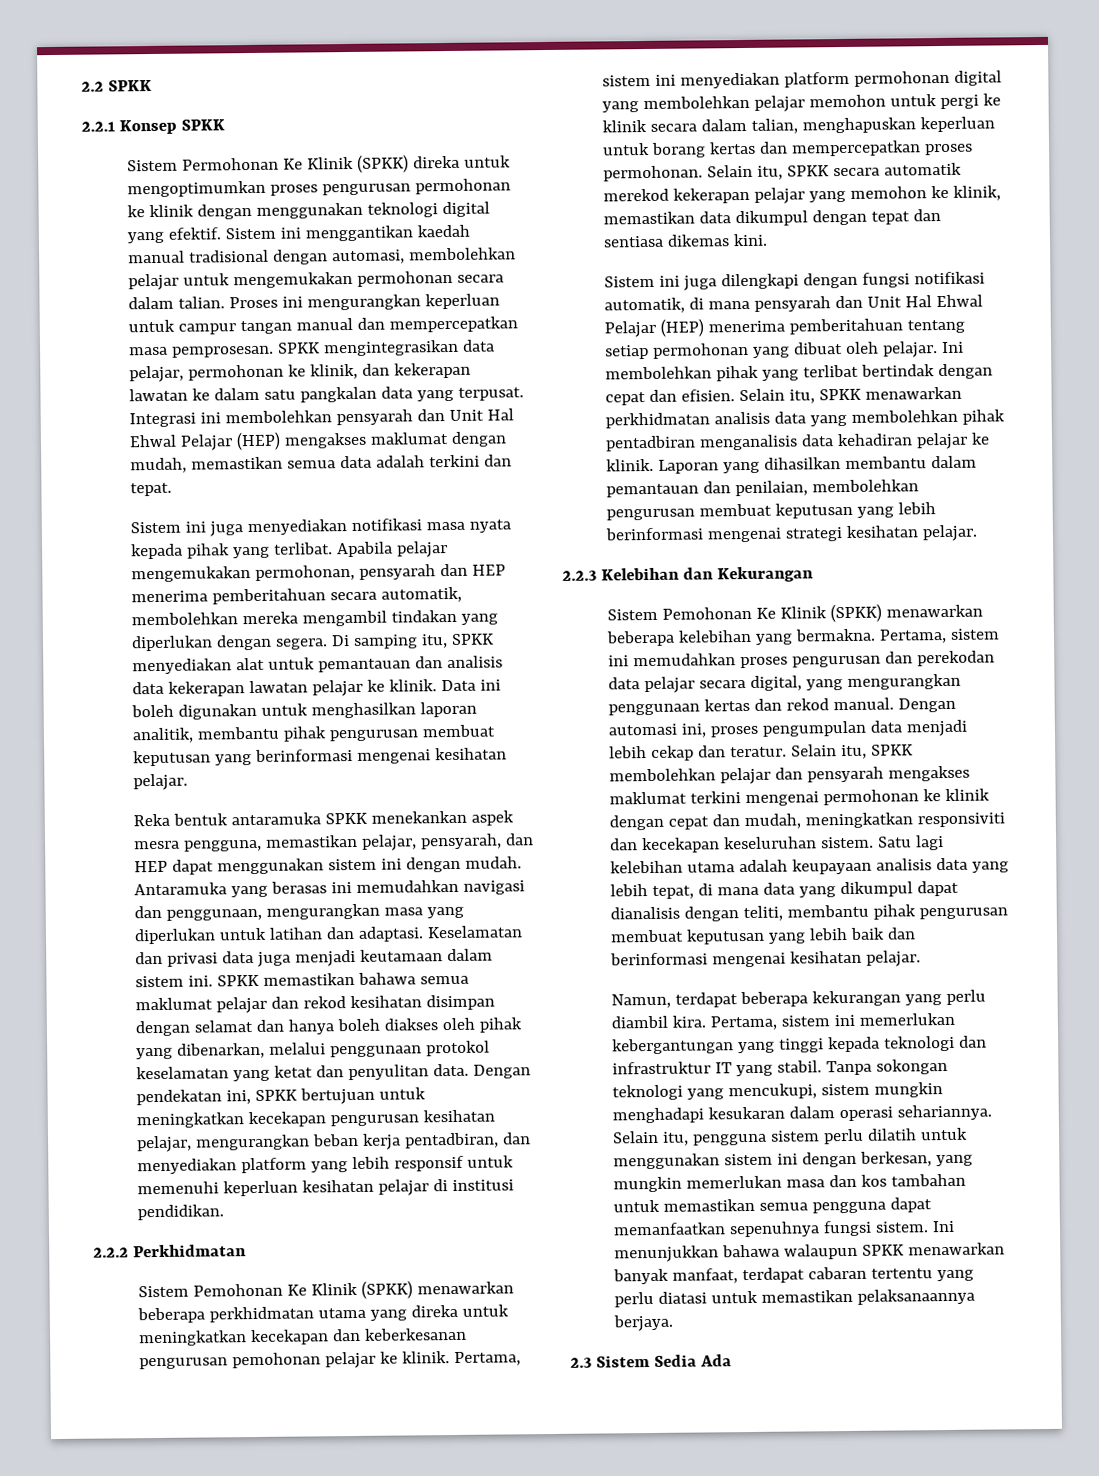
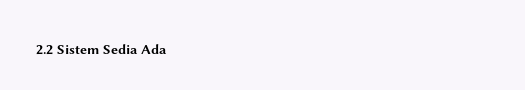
[107,79,152,92] [81,119,225,135] [127,154,512,173] [127,178,512,198] [127,201,491,220] [127,224,471,244] [128,247,517,265] [128,270,505,291] [128,293,501,311] [128,316,519,335] [129,339,496,358] [129,362,472,383] [129,386,525,403] [129,408,515,428] [129,431,508,451] [130,454,513,474] [130,482,173,497] [130,518,512,537] [131,541,449,560] [131,563,507,583] [131,586,463,605] [131,609,499,627] [131,633,495,652] [132,655,504,675] [132,679,502,697] [131,701,478,720] [132,724,496,744] [133,747,508,767] [133,773,189,791] [133,810,515,827] [134,833,535,852] [134,856,523,875] [134,879,526,898] [134,903,465,921] [134,925,524,945] [135,948,494,967] [135,972,470,988] [135,994,496,1014] [135,1017,523,1037] [136,1040,491,1060] [136,1063,532,1082] [136,1087,427,1106] [136,1109,496,1129] [137,1132,532,1153] [137,1155,515,1175] [137,1179,515,1197] [137,1204,225,1221] [93,1244,247,1258] [138,1280,515,1299] [137,1304,510,1324] [138,1327,468,1347] [139,1351,522,1370] [602,70,1003,89] [602,93,1002,113] [602,116,996,134] [602,140,974,158] [603,162,963,182] [603,185,1002,204] [603,209,942,227] [603,233,769,248] [604,271,986,291] [604,294,984,314] [604,318,966,338] [605,341,965,360] [605,363,994,382] [605,386,963,406] [605,409,1006,429] [605,432,991,452] [606,455,978,474] [606,479,920,498] [606,502,937,521] [605,524,979,543] [562,566,814,583] [607,603,984,623] [606,628,1001,647] [608,650,996,669] [608,673,962,694] [608,697,957,716] [608,719,968,738] [609,744,914,761] [609,765,971,785] [609,788,991,807] [609,812,1006,831] [610,835,945,854] [610,857,1010,875] [610,880,960,899] [610,904,1009,922] [610,927,917,945] [610,950,922,968] [611,989,987,1009] [611,1012,956,1031] [612,1035,988,1055] [612,1058,949,1077] [612,1082,944,1101] [612,1104,993,1124] [612,1127,969,1146] [613,1151,974,1170] [613,1173,967,1193] [613,1197,933,1214] [613,1220,956,1238] [614,1242,1006,1263] [613,1266,975,1285] [614,1288,976,1308] [613,1314,675,1332] [570,1357,592,1368] SPKK // 2.2.1 Konsep SPKK // Sistem Permohonan Ke Klinik (SPKK) direka untuk mengoptimumkan proses pengurusan permohonan ke klinik dengan menggunakan teknologi digital yang efektif. Sistem ini menggantikan kaedah manual tradisional dengan automasi, membolehkan pelajar untuk mengemukakan permohonan secara dalam talian. Proses ini mengurangkan keperluan untuk campur tangan manual dan mempercepatkan masa pemprosesan. SPKK mengintegrasikan data pelajar, permohonan ke klinik, dan kekerapan lawatan ke dalam satu pangkalan data yang terpusat. Integrasi ini membolehkan pensyarah dan Unit Hal Ehwal Pelajar (HEP) mengakses maklumat dengan mudah, memastikan semua data adalah terkini dan tepat. // Sistem ini juga menyediakan notifikasi masa nyata kepada pihak yang terlibat. Apabila pelajar mengemukakan permohonan, pensyarah dan HEP menerima pemberitahuan secara automatik, membolehkan mereka mengambil tindakan yang diperlukan dengan segera. Di samping itu, SPKK menyediakan alat untuk pemantauan dan analisis data kekerapan lawatan pelajar ke klinik. Data ini boleh digunakan untuk menghasilkan laporan analitik, membantu pihak pengurusan membuat keputusan yang berinformasi mengenai kesihatan pelajar. // Reka bentuk antaramuka SPKK menekankan aspek mesra pengguna, memastikan pelajar, pensyarah, dan HEP dapat menggunakan sistem ini dengan mudah. Antaramuka yang berasas ini memudahkan navigasi dan penggunaan, mengurangkan masa yang diperlukan untuk latihan dan adaptasi. Keselamatan dan privasi data juga menjadi keutamaan dalam sistem ini. SPKK memastikan bahawa semua maklumat pelajar dan rekod kesihatan disimpan dengan selamat dan hanya boleh diakses oleh pihak yang dibenarkan, melalui penggunaan protokol keselamatan yang ketat dan penyulitan data. Dengan pendekatan ini, SPKK bertujuan untuk meningkatkan kecekapan pengurusan kesihatan pelajar, mengurangkan beban kerja pentadbiran, dan menyediakan platform yang lebih responsif untuk memenuhi keperluan kesihatan pelajar di institusi pendidikan. // 2.2.2 Perkhidmatan // Sistem Pemohonan Ke Klinik (SPKK) menawarkan beberapa perkhidmatan utama yang direka untuk meningkatkan kecekapan dan keberkesanan pengurusan pemohonan pelajar ke klinik. Pertama, sistem ini menyediakan platform permohonan digital yang membolehkan pelajar memohon untuk pergi ke klinik secara dalam talian, menghapuskan keperluan untuk borang kertas dan mempercepatkan proses permohonan. Selain itu, SPKK secara automatik merekod kekerapan pelajar yang memohon ke klinik, memastikan data dikumpul dengan tepat dan sentiasa dikemas kini. // Sistem ini juga dilengkapi dengan fungsi notifikasi automatik, di mana pensyarah dan Unit Hal Ehwal Pelajar (HEP) menerima pemberitahuan tentang setiap permohonan yang dibuat oleh pelajar. Ini membolehkan pihak yang terlibat bertindak dengan cepat dan efisien. Selain itu, SPKK menawarkan perkhidmatan analisis data yang membolehkan pihak pentadbiran menganalisis data kehadiran pelajar ke klinik. Laporan yang dihasilkan membantu dalam pemantauan dan penilaian, membolehkan pengurusan membuat keputusan yang lebih berinformasi mengenai strategi kesihatan pelajar. // 2.2.3 Kelebihan dan Kekurangan // Sistem Pemohonan Ke Klinik (SPKK) menawarkan beberapa kelebihan yang bermakna. Pertama, sistem ini memudahkan proses pengurusan dan perekodan data pelajar secara digital, yang mengurangkan penggunaan kertas dan rekod manual. Dengan automasi ini, proses pengumpulan data menjadi lebih cekap dan teratur. Selain itu, SPKK membolehkan pelajar dan pensyarah mengakses maklumat terkini mengenai permohonan ke klinik dengan cepat dan mudah, meningkatkan responsiviti dan kecekapan keseluruhan sistem. Satu lagi kelebihan utama adalah keupayaan analisis data yang lebih tepat, di mana data yang dikumpul dapat dianalisis dengan teliti, membantu pihak pengurusan membuat keputusan yang lebih baik dan berinformasi mengenai kesihatan pelajar. // Namun, terdapat beberapa kekurangan yang perlu diambil kira. Pertama, sistem ini memerlukan kebergantungan yang tinggi kepada teknologi dan infrastruktur IT yang stabil. Tanpa sokongan teknologi yang mencukupi, sistem mungkin menghadapi kesukaran dalam operasi sehariannya. Selain itu, pengguna sistem perlu dilatih untuk menggunakan sistem ini dengan berkesan, yang mungkin memerlukan masa dan kos tambahan untuk memastikan semua pengguna dapat memanfaatkan sepenuhnya fungsi sistem. Ini menunjukkan bahawa walaupun SPKK menawarkan banyak manfaat, terdapat cabaran tertentu yang perlu diatasi untuk memastikan pelaksanaannya berjaya. // 2.3 -> (53, 50) none

